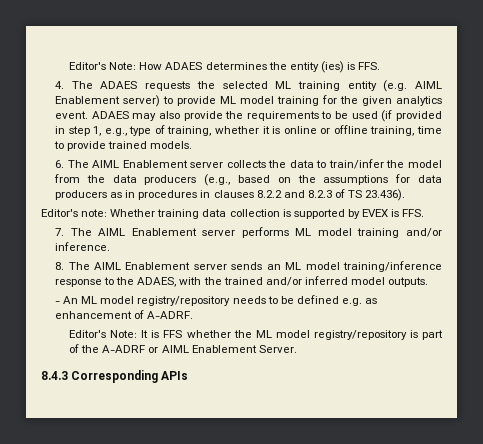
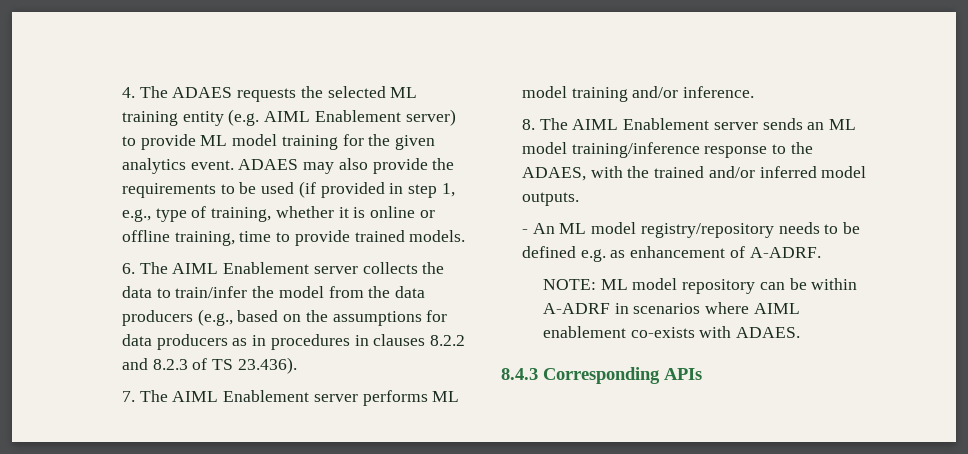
[69,61,381,73] Editor's Note: How ADAES determines the entity (ies) is FFS. // -> (121, 92) none
[41,209,425,219] // Editor's note: Whether training data collection is supported by EVEX is FFS. -> (297, 365) none
[69,330,443,340] [69,344,297,353] Editor's Note: It is FFS whether the ML model registry/repository is part of the A-ADRF or AIML Enablement Server. -> [542,278,858,294] [542,302,800,314] [542,326,801,338] NOTE: ML model repository can be within A-ADRF in scenarios where AIML enablement co-exists with ADAES.

